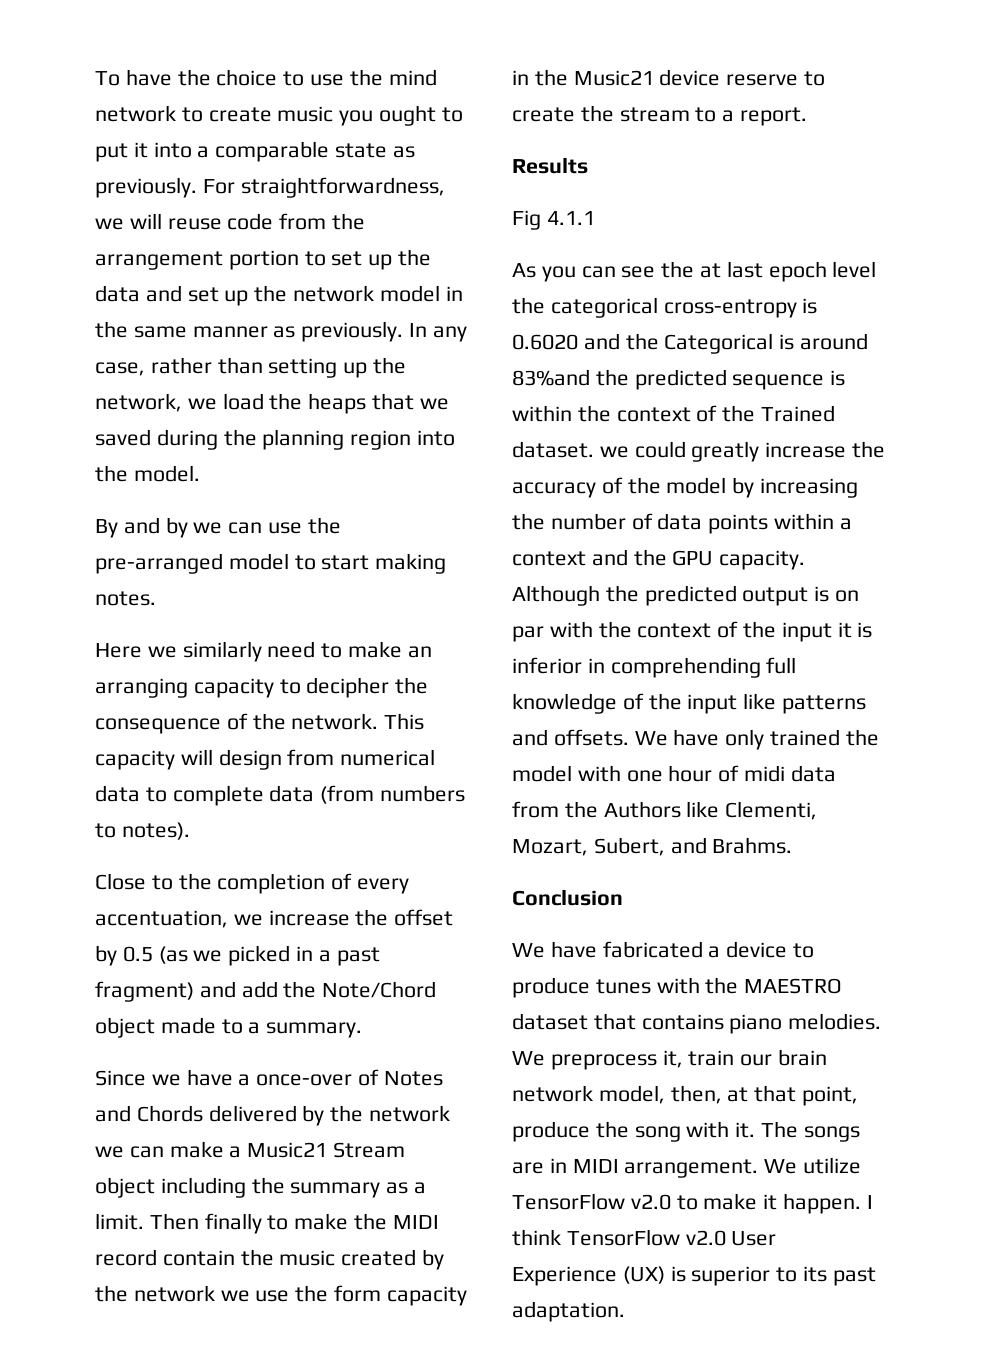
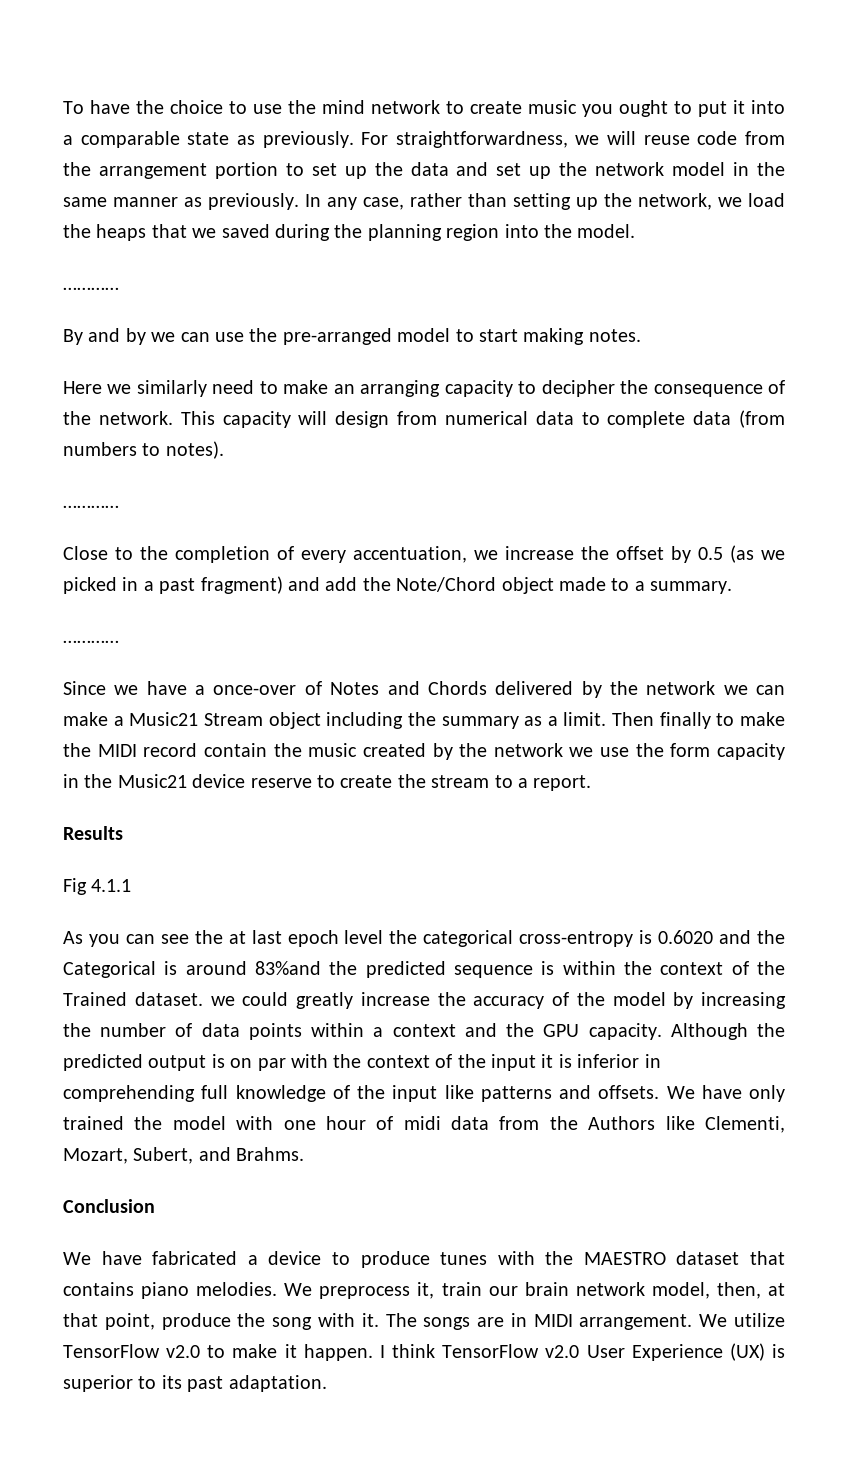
(200, 473) none -> [63,287,119,290] // …………
(190, 831) none -> [63,505,119,508] // …………
(363, 1030) none -> [63,640,119,643] // …………

